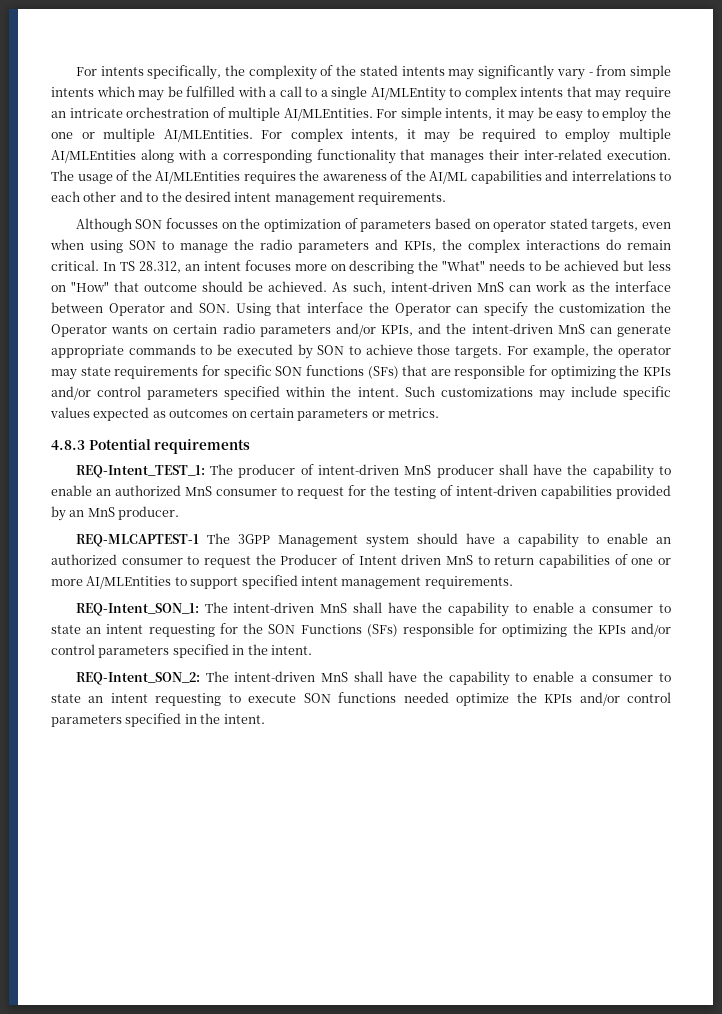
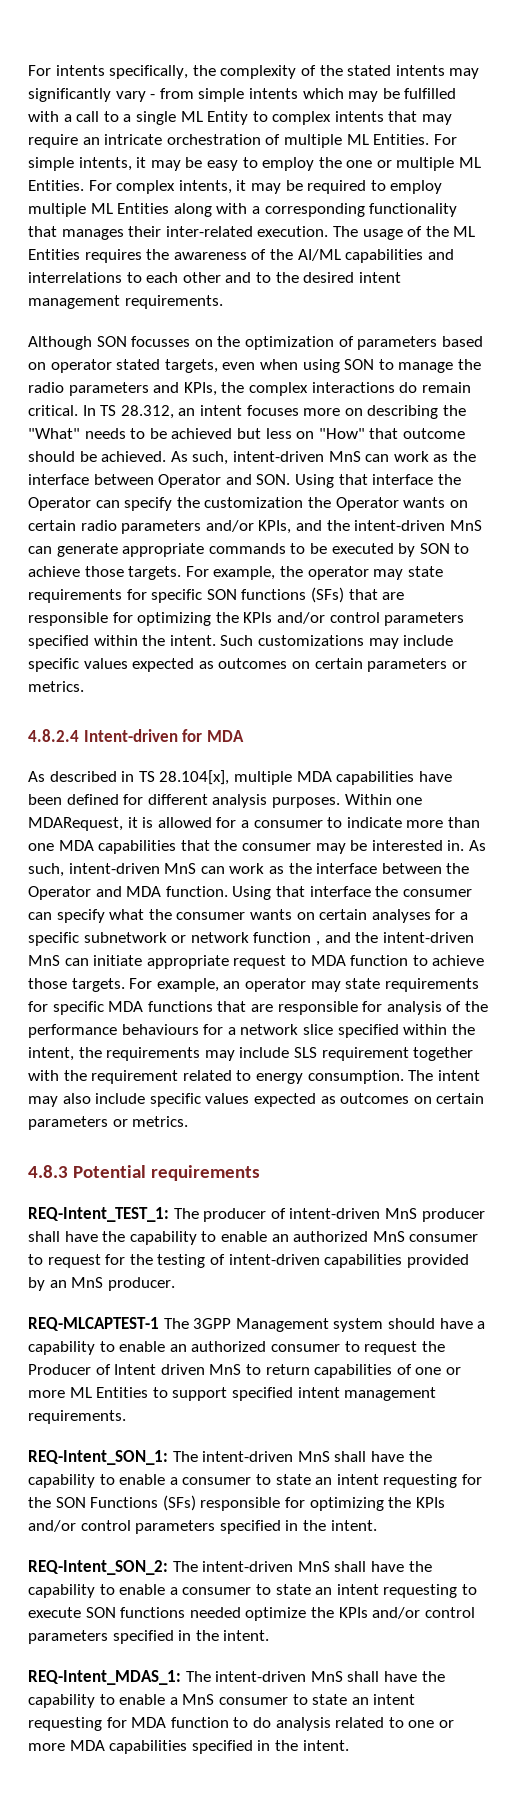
[370,87,446,101] AI/MLEntity -> [180,111,249,125] ML Entity
[283,108,373,121] AI/MLEntities. -> [346,134,430,145] ML Entities.
[163,129,253,142] AI/MLEntities. -> [459,157,482,168] [28,180,84,191] ML Entities.
[51,150,136,163] AI/MLEntities -> [90,203,170,214] ML Entities
[155,171,240,184] AI/MLEntities -> [453,226,476,237] [28,249,80,260] ML Entities
(439, 413) none -> [28,729,244,742] [28,770,452,785] [28,794,423,808] [28,817,480,831] [28,840,486,854] [28,863,470,877] [28,886,472,900] [28,909,468,923] [28,932,474,946] [28,955,485,969] [28,978,479,992] [28,1001,488,1015] [28,1024,475,1038] [28,1047,474,1061] [28,1070,480,1084] [28,1093,485,1107] [28,1116,189,1130] // 4.8.2.4 Intent-driven for MDA // As described in TS 28.104[x], multiple MDA capabilities have been defined for different analysis purposes. Within one MDARequest, it is allowed for a consumer to indicate more than one MDA capabilities that the consumer may be interested in. As such, intent-driven MnS can work as the interface between the Operator and MDA function. Using that interface the consumer can specify what the consumer wants on certain analyses for a specific subnetwork or network function , and the intent-driven MnS can initiate appropriate request to MDA function to achieve those targets. For example, an operator may state requirements for specific MDA functions that are responsible for analysis of the performance behaviours for a network slice specified within the intent, the requirements may include SLS requirement together with the requirement related to energy consumption. The intent may also include specific values expected as outcomes on certain parameters or metrics.
[86,576,172,589] AI/MLEntities -> [69,1387,149,1398] ML Entities
(265, 719) none -> [28,1670,445,1685] [28,1694,416,1708] [28,1717,454,1731] [28,1740,349,1754] // REQ-Intent_MDAS_1: The intent-driven MnS shall have the capability to enable a MnS consumer to state an intent requesting for MDA function to do analysis related to one or more MDA capabilities specified in the intent.

